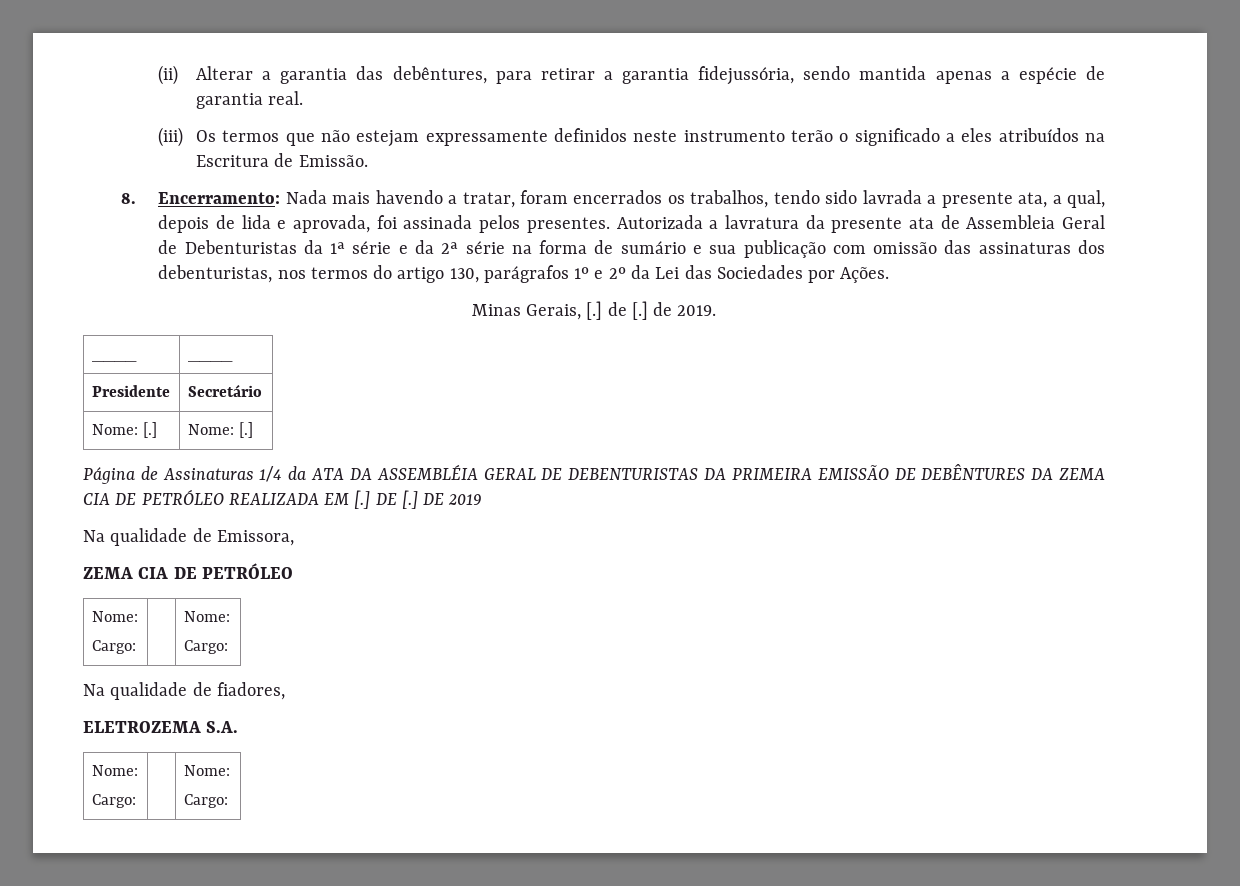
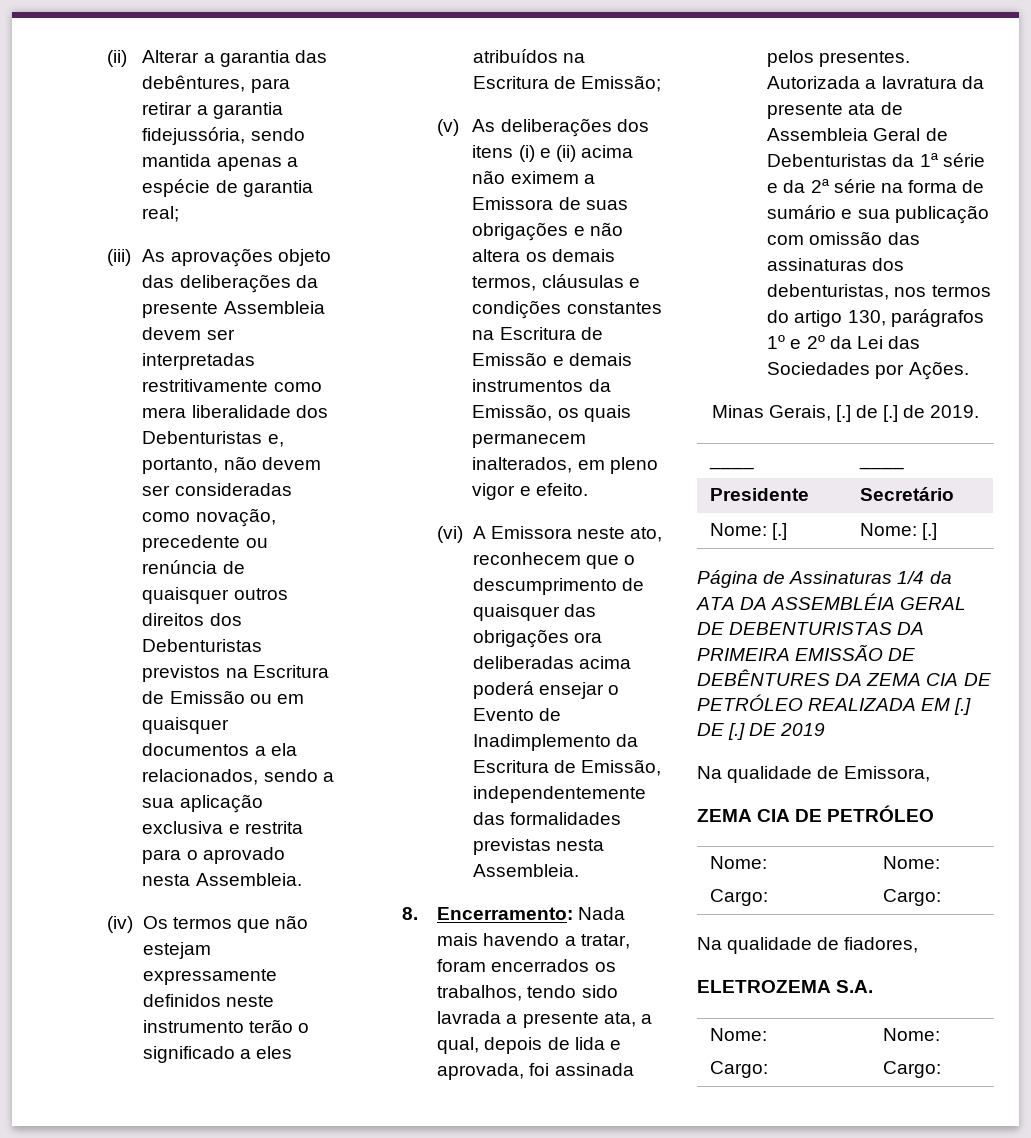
[268,91,304,105] [158,127,184,147] real. // (iii) -> [142,206,180,222] [107,248,331,267] [142,274,318,293] [142,301,325,318] [142,327,235,340] [142,353,256,370] [142,379,322,392] [142,405,328,418] [142,431,284,447] [142,456,321,474] [142,483,292,496] [142,508,276,527] [142,535,268,552] [142,560,245,574] [142,587,288,604] [142,613,242,626] [142,639,263,652] [142,665,329,682] [142,690,304,704] [142,717,230,734] [142,743,297,756] [142,769,334,785] [142,794,263,813] [142,821,303,834] [142,847,285,864] [142,873,302,886] [107,916,134,933] real; // (iii) As aprovações objeto das deliberações da presente Assembleia devem ser interpretadas restritivamente como mera liberalidade dos Debenturistas e, portanto, não devem ser consideradas como novação, precedente ou renúncia de quaisquer outros direitos dos Debenturistas previstos na Escritura de Emissão ou em quaisquer documentos a ela relacionados, sendo a sua aplicação exclusiva e restrita para o aprovado nesta Assembleia. // (iv)
[298,155,368,167] Emissão. -> [581,75,662,92] [437,118,649,137] [472,145,633,162] [472,170,595,184] [472,197,628,210] [472,222,623,241] [472,249,615,262] [472,274,640,291] [472,300,662,319] [472,327,603,340] [472,352,632,366] [472,379,611,392] [472,404,631,422] [472,433,587,448] [472,457,658,474] [472,483,588,500] [437,526,663,543] [472,552,636,569] [472,578,644,595] [472,604,596,621] [472,629,602,648] [472,656,631,669] [472,681,620,699] [472,708,561,721] [472,734,638,751] [472,759,662,776] [472,786,646,803] [472,812,621,825] [472,838,604,855] [472,864,579,877] Emissão; // (v) As deliberações dos itens (i) e (ii) acima não eximem a Emissora de suas obrigações e não altera os demais termos, cláusulas e condições constantes na Escritura de Emissão e demais instrumentos da Emissão, os quais permanecem inalterados, em pleno vigor e efeito. // (vi) A Emissora neste ato, reconhecem que o descumprimento de quaisquer das obrigações ora deliberadas acima poderá ensejar o Evento de Inadimplemento da Escritura de Emissão, independentemente das formalidades previstas nesta Assembleia.

